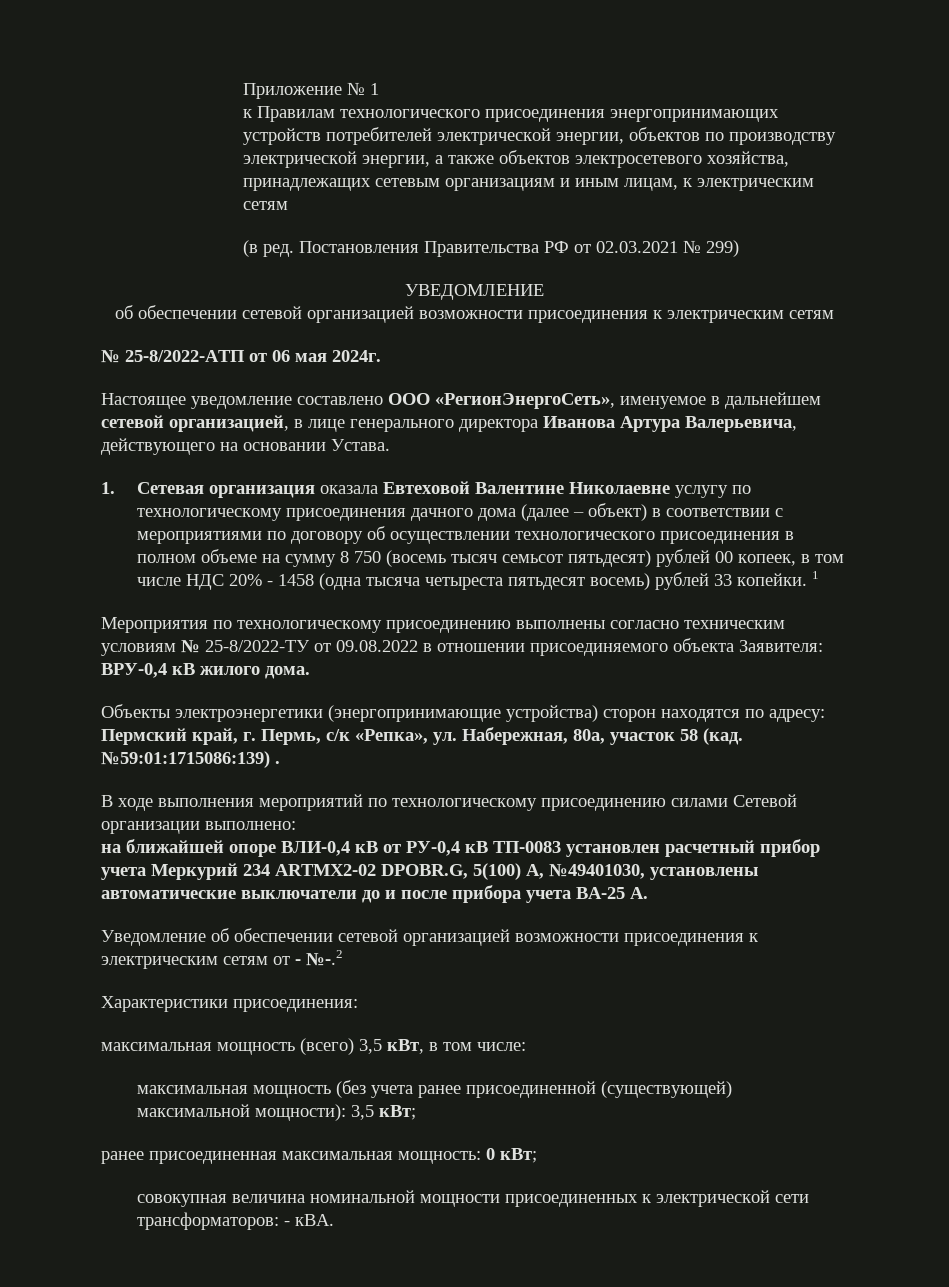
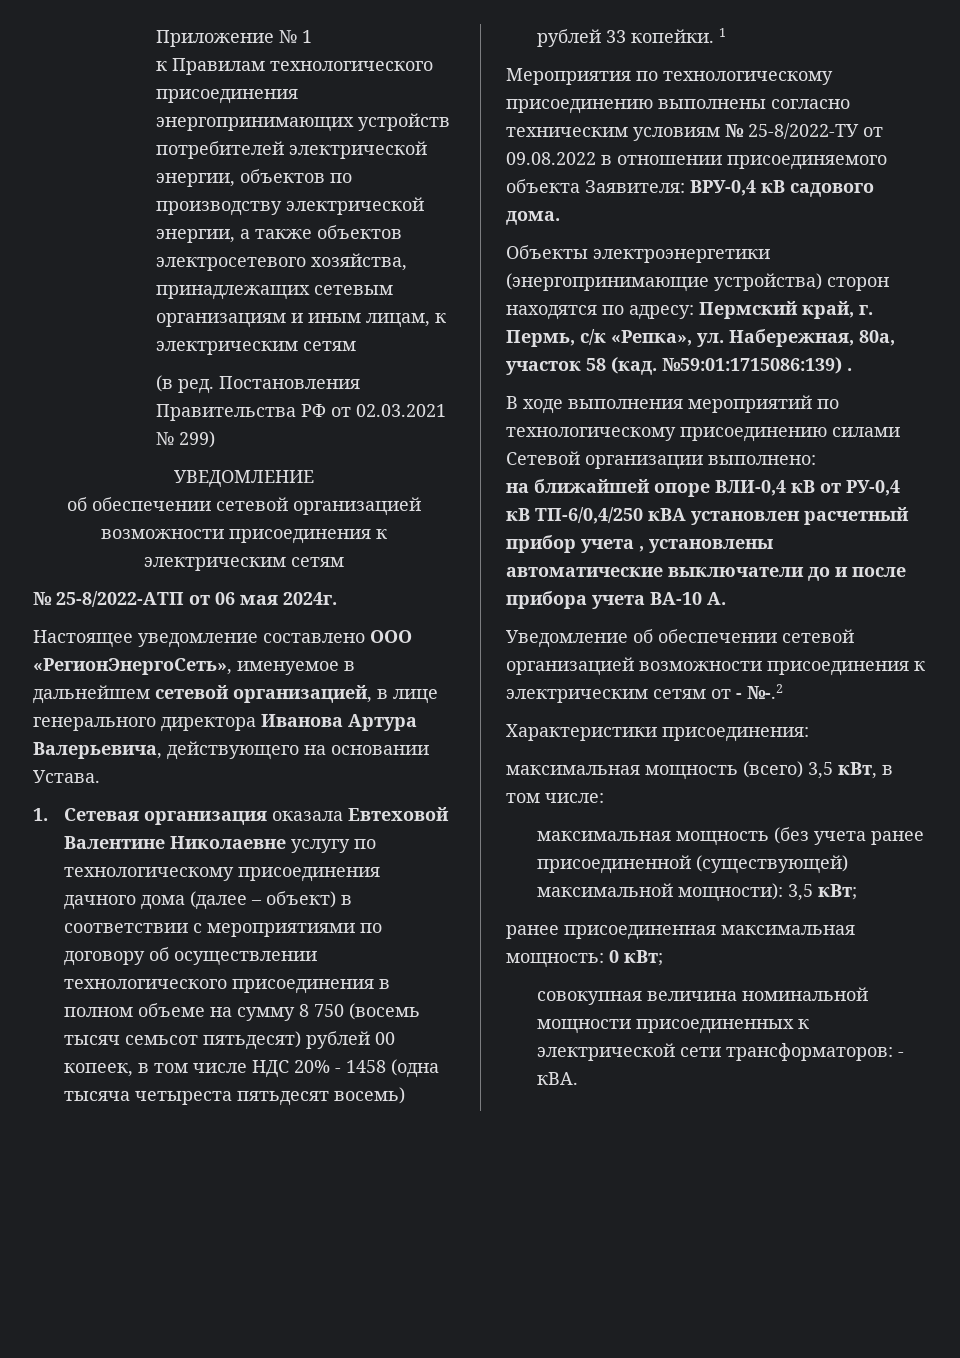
[200,666,260,675] жилого -> [790,183,874,197] садового
[493,841,561,853] ТП-0083 -> [535,507,686,524] ТП-6/0,4/250 кВА
[151,863,645,880] Меркурий 234 ARTMX2-02 DPOBR.G, 5(100) А, №49401030, -> [639,546,644,552] ,
[576,887,625,899] ВА-25 -> [650,592,702,605] ВА-10

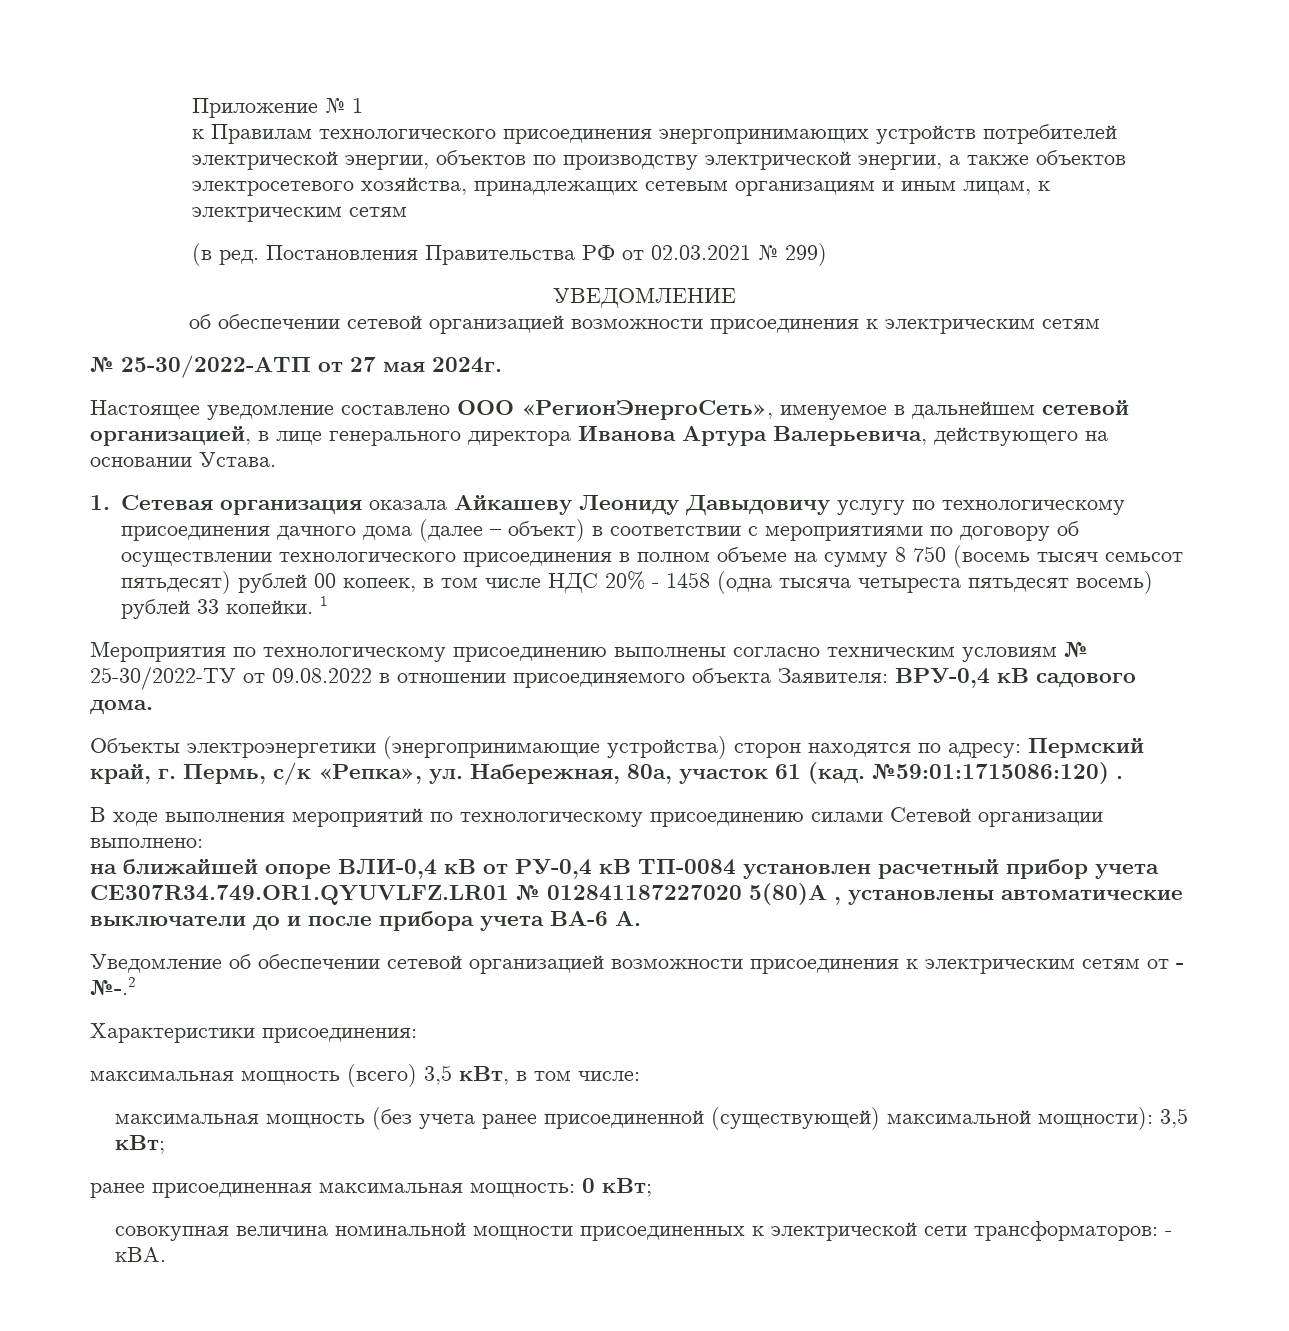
[56,591,235,607] 25-8/2022-АТП от 06 -> [121,355,376,378] 25-30/2022-АТП от 27
[347,807,449,821] [63,836,286,849] Евтеховой Валентине Николаевне -> [453,495,830,515] Айкашеву Леониду Давыдовичу
[748,123,859,139] 25-8/2022-ТУ -> [90,666,236,690] 25-30/2022-ТУ
[586,357,842,375] 58 (кад. №59:01:1715086:139) -> [775,762,1109,784] 61 (кад. №59:01:1715086:120)
[535,507,686,524] ТП-6/0,4/250 кВА -> [638,859,736,875] ТП-0084
(634, 546) none -> [90,883,827,905] СЕ307R34.749.OR1.QYUVLFZ.LR01 № 012841187227020 5(80)А
[650,592,702,605] ВА-10 -> [550,911,608,926] ВА-6

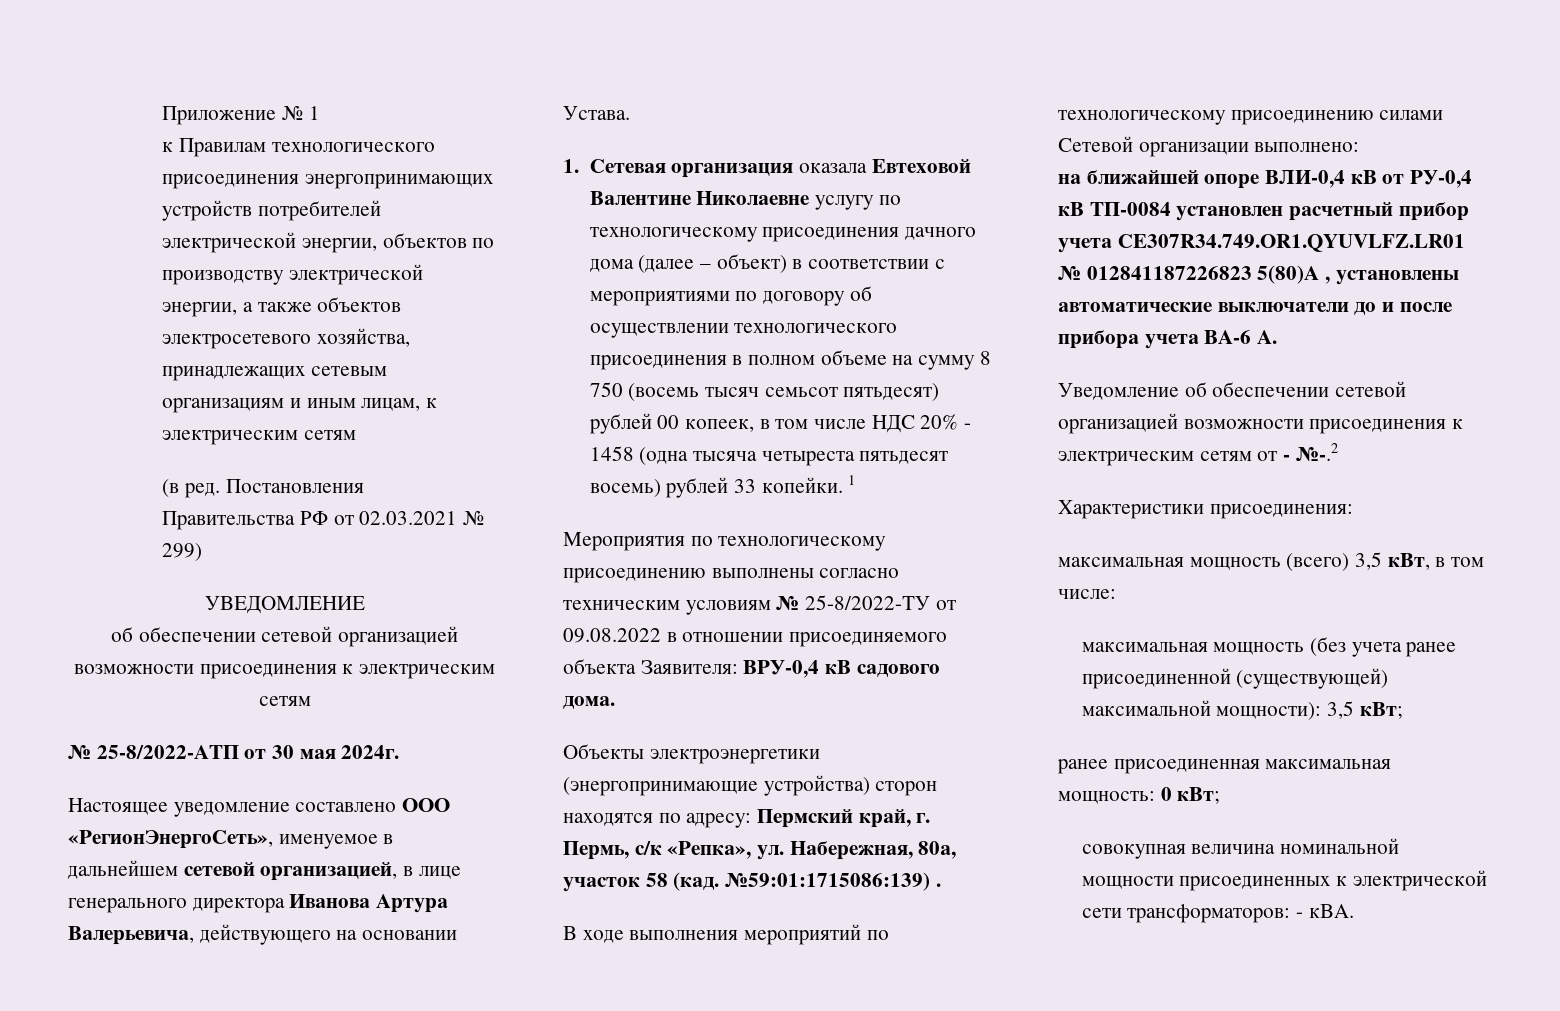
[121,355,376,378] 25-30/2022-АТП от 27 -> [96,745,295,759] 25-8/2022-АТП от 30
[453,495,830,515] Айкашеву Леониду Давыдовичу -> [871,159,971,173] [589,191,810,205] Евтеховой Валентине Николаевне
[90,666,236,690] 25-30/2022-ТУ -> [805,595,931,610] 25-8/2022-ТУ
[775,762,1109,784] 61 (кад. №59:01:1715086:120) -> [645,872,931,891] 58 (кад. №59:01:1715086:139)
[547,885,742,901] 012841187227020 -> [1086,266,1252,280] 012841187226823

